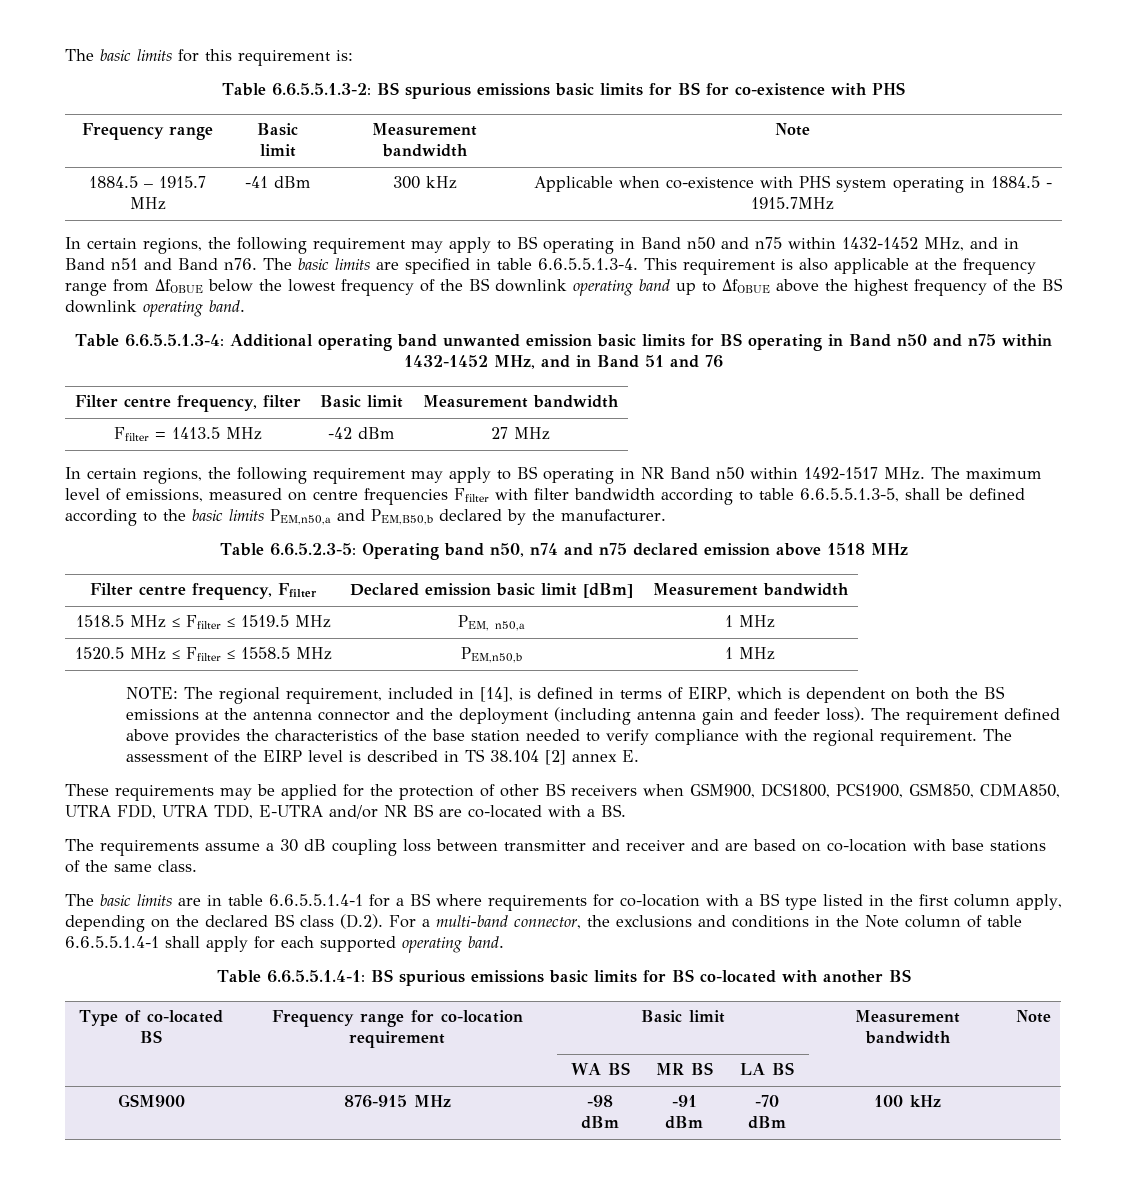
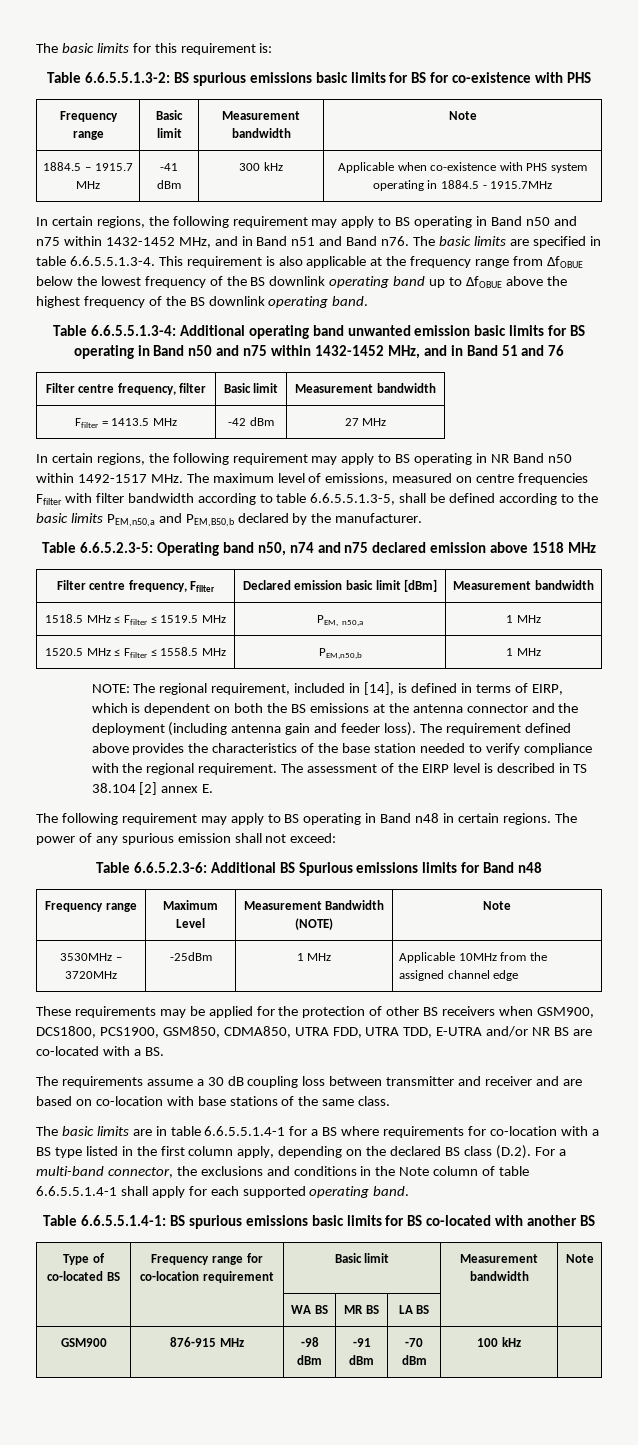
(640, 756) none -> [36,813,577,825] [36,833,337,845] [95,862,543,876] [45,901,137,912] [163,900,218,910] [176,918,205,928] [243,900,385,910] [295,918,333,930] [483,901,511,910] [60,953,122,961] [65,971,117,979] [169,952,212,961] [296,953,332,961] [399,952,547,963] [399,970,519,981] // The following requirement may apply to BS operating in Band n48 in certain regions. The power of any spurious emission shall not exceed: // Table 6.6.5.2.3-6: Additional BS Spurious emissions limits for Band n48 // Frequency range | Maximum Level | Measurement Bandwidth (NOTE) | Note // 3530MHz – 3720MHz | -25dBm | 1 MHz | Applicable 10MHz from the assigned channel edge

